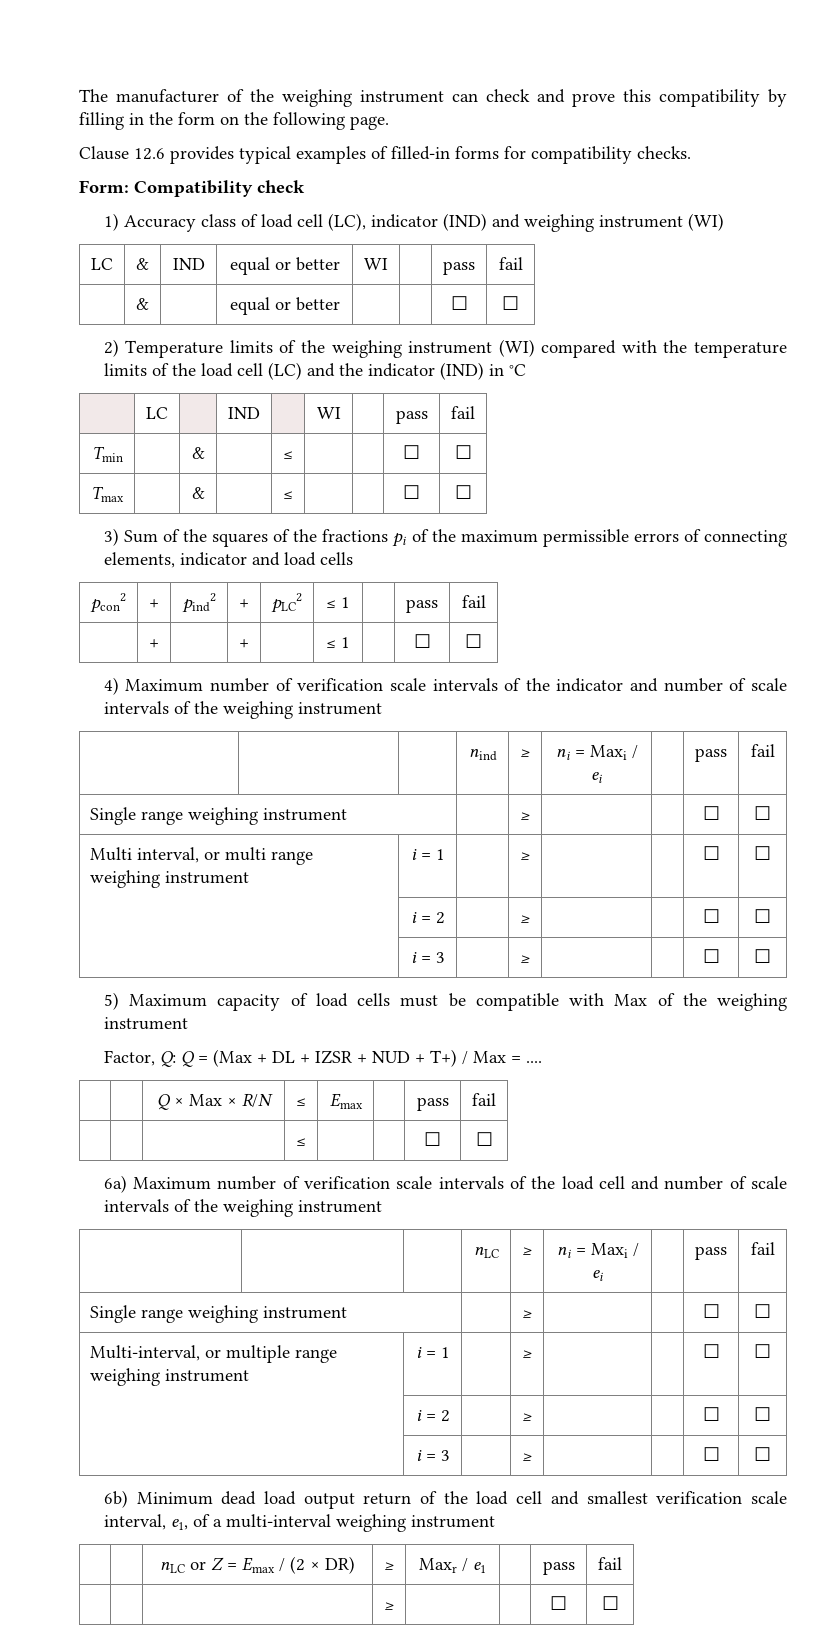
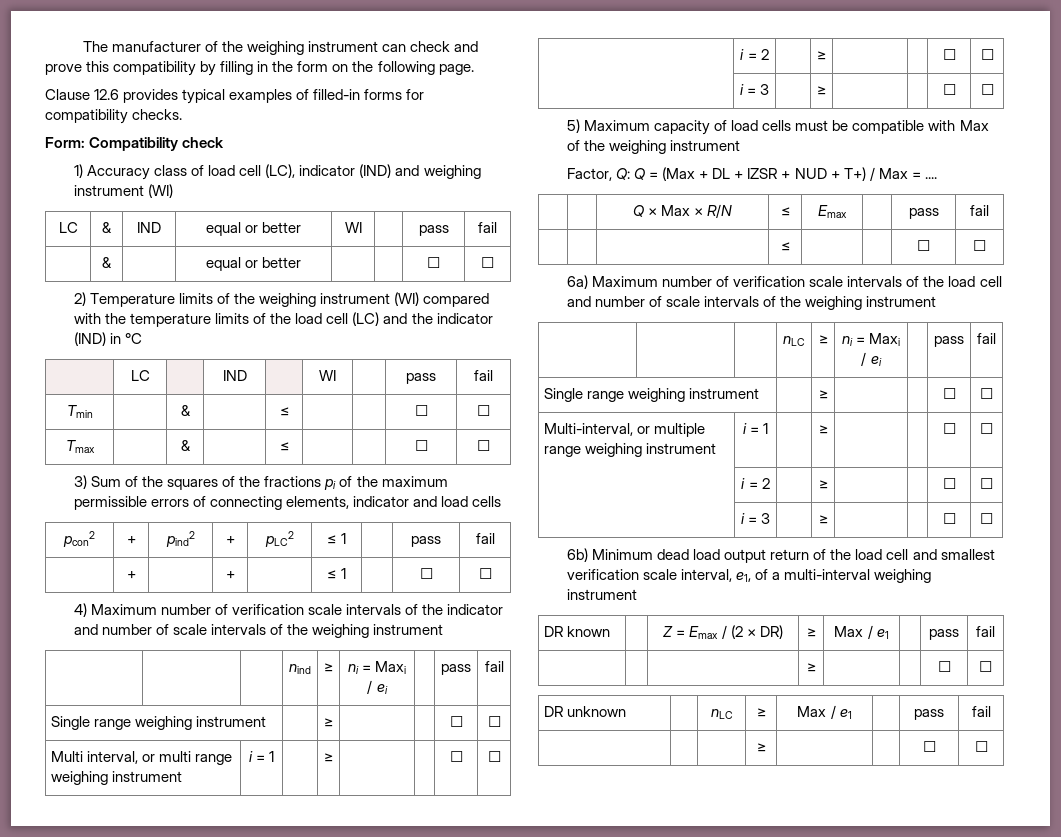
[160,1561,206,1573] | | nLC or -> [544,626,611,637] DR known | |
[419,1558,486,1573] [542,1561,575,1575] [598,1557,622,1570] [384,1602,394,1610] [550,1596,567,1610] [601,1596,619,1610] Maxr / e1 | | pass | fail // | | | ≥ | | | ☐ | ☐ -> [834,625,889,639] [929,629,959,640] [976,626,995,637] [806,663,816,672] [937,661,951,672] [979,661,992,672] [544,706,627,717] [710,709,733,719] [756,708,766,717] [797,705,852,719] [914,709,944,720] [971,706,991,717] [756,743,766,752] [922,741,936,752] [974,741,988,752] Max / e1 | | pass | fail // | | | ≥ | | | ☐ | ☐ // DR unknown | | nLC | ≥ | Max / e1 | | pass | fail // | | | ≥ | | | ☐ | ☐

